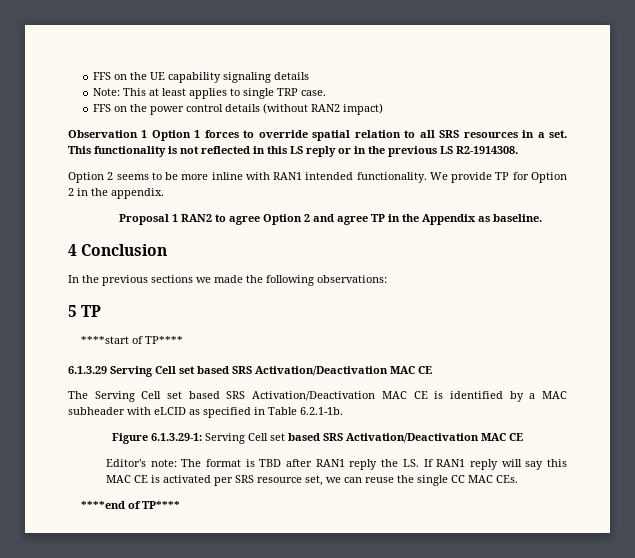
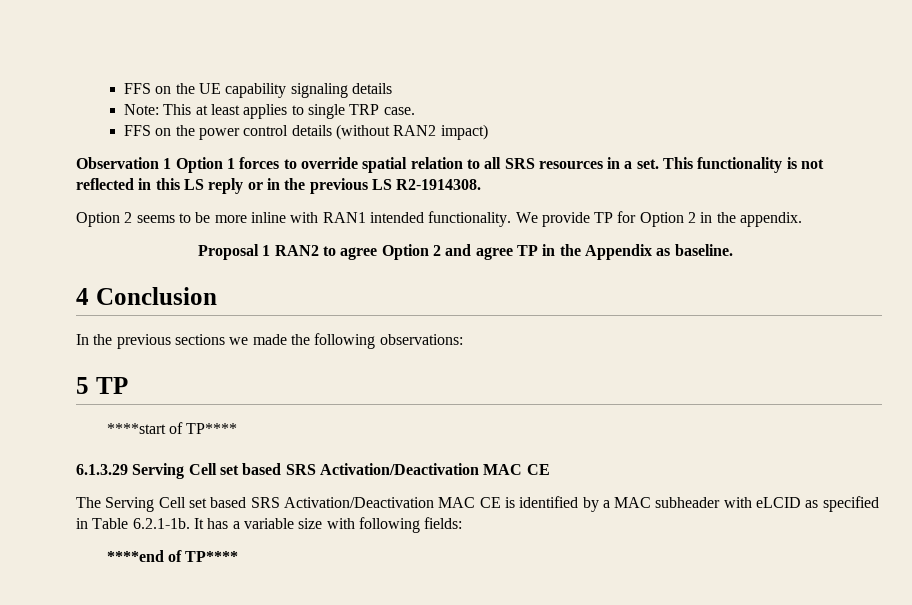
[112,433,523,444] [105,459,567,470] [105,475,518,486] // Figure 6.1.3.29-1: Serving Cell set based SRS Activation/Deactivation MAC CE // Editor's note: The format is TBD after RAN1 reply the LS. If RAN1 reply will say this MAC CE is activated per SRS resource set, we can reuse the single CC MAC CEs. -> [193,517,463,533] It has a variable size with following fields:

